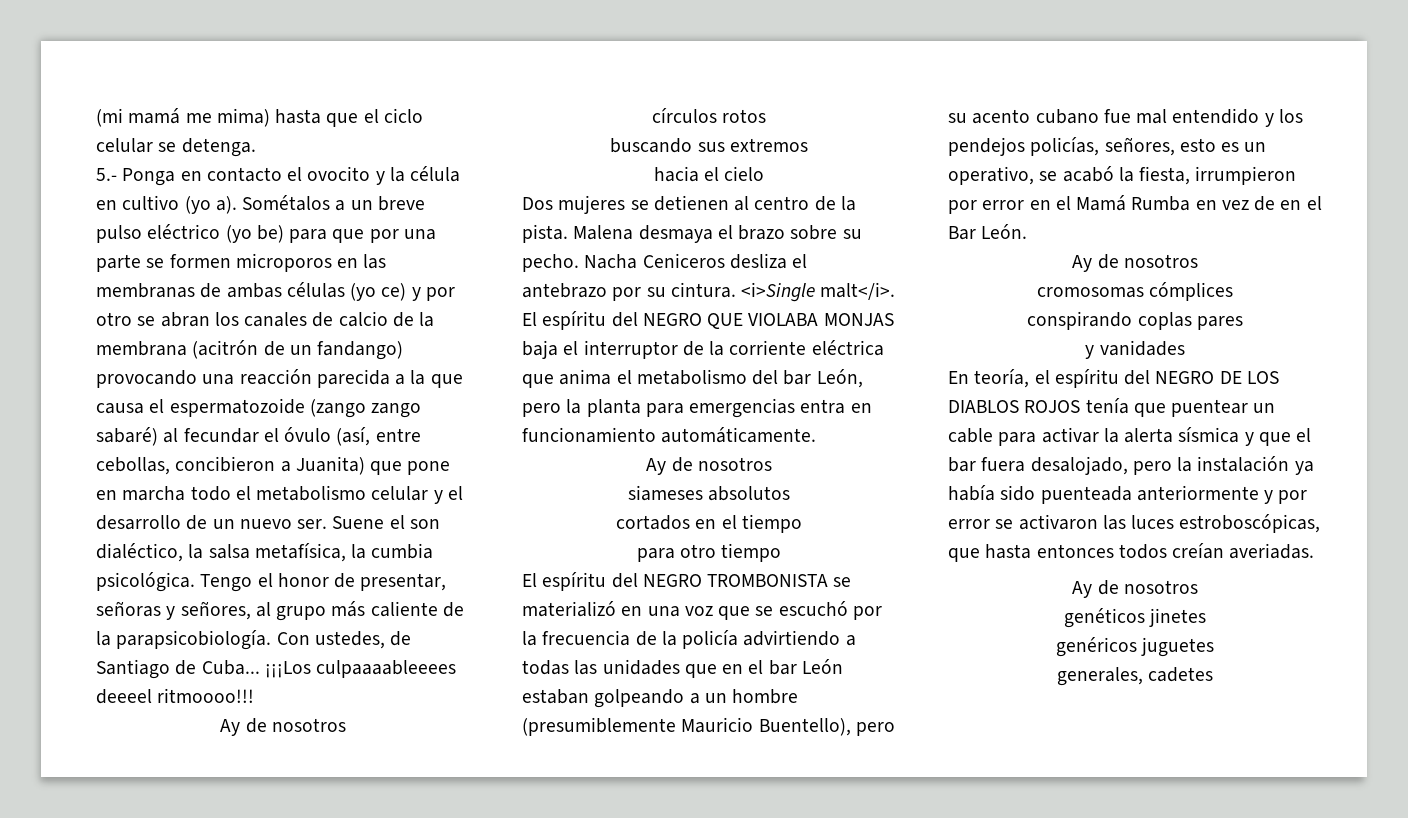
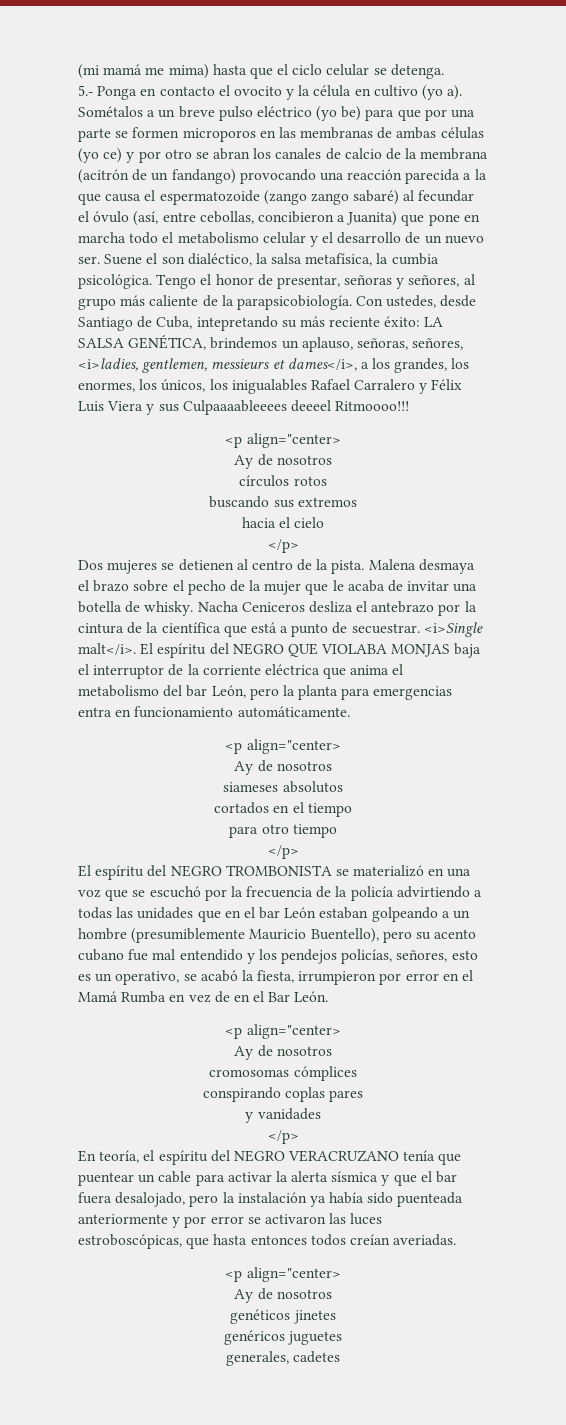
[390,631,412,646] de -> [440,295,477,307] desde
[201,660,457,678] [96,688,255,704] Cuba... ¡¡¡Los culpaaaableeees deeeel ritmoooo!!! -> [156,316,444,331] [78,335,464,352] [78,358,470,373] [78,379,463,394] [78,400,410,415] [225,433,341,448] Cuba, intepretando su más reciente éxito: LA SALSA GENÉTICA, brindemos un aplauso, señoras, señores, <i>ladies, gentlemen, messieurs et dames</i>, a los grandes, los enormes, los únicos, los inigualables Rafael Carralero y Félix Luis Viera y sus Culpaaaableeees deeeel Ritmoooo!!! // <p align="center>
(765, 173) none -> [267,539,299,553] // </p>
[842,229,862,239] [522,254,579,272] su pecho. -> [172,580,478,595] [78,601,194,616] el pecho de la mujer que le acaba de invitar una botella de whisky.
[646,282,736,298] su cintura. -> [464,601,477,612] [78,622,420,637] la cintura de la científica que está a punto de secuestrar.
(817, 435) none -> [225,739,341,754] // <p align="center>
(782, 552) none -> [267,845,299,859] // </p>
(1028, 231) none -> [225,1024,341,1039] // <p align="center>
(1185, 348) none -> [267,1130,299,1144] // </p>
[1219,371,1279,384] [948,400,1081,413] DE LOS DIABLOS ROJOS -> [288,1150,400,1162] VERACRUZANO
(1315, 551) none -> [225,1267,341,1282] // <p align="center>

